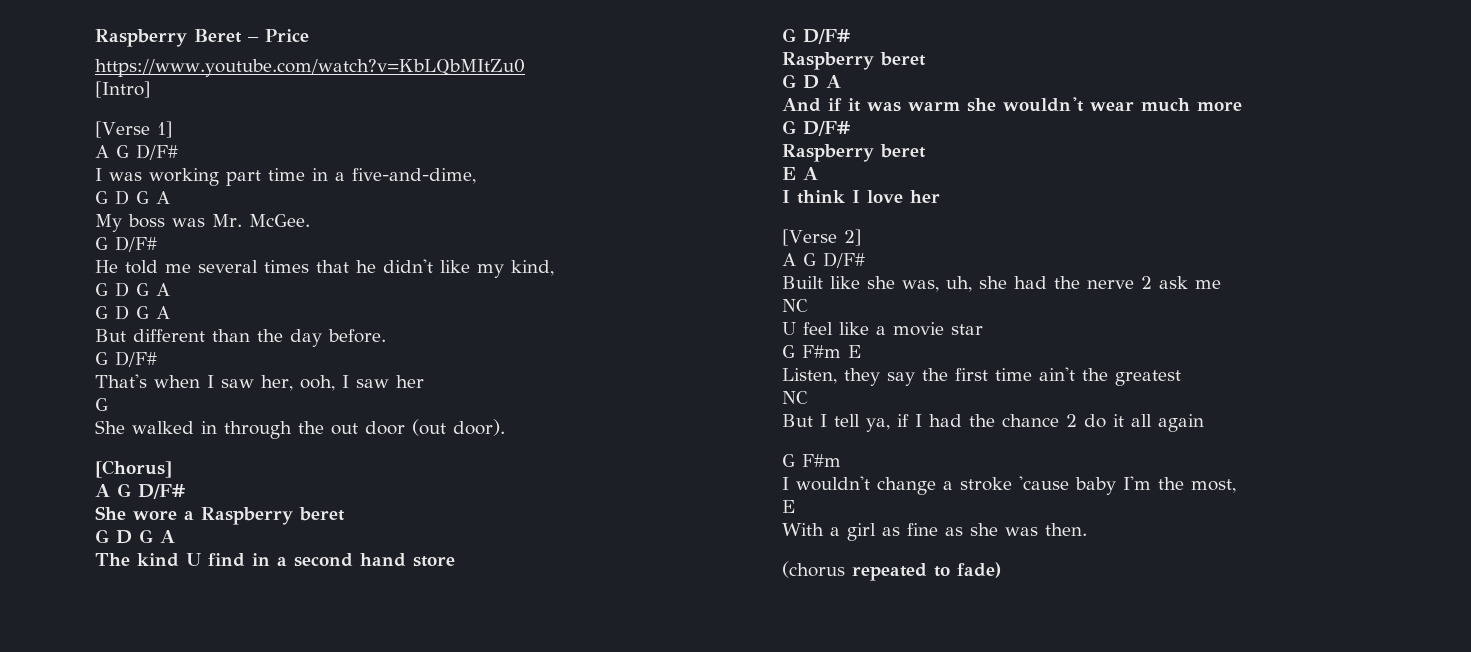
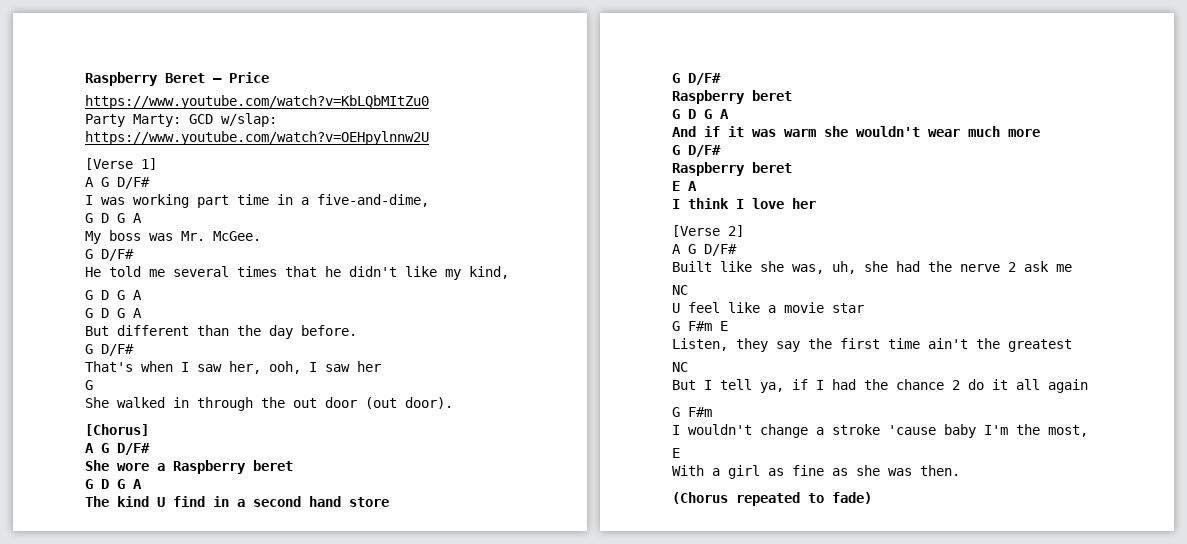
[95,81,151,98] [Intro] -> [85,113,277,127] [85,131,429,145] Party Marty: GCD w/slap: https://www.youtube.com/watch?v=OEHpylnnw2U
(819, 82) none -> [704,109,712,119] G
[782,561,845,578] (chorus -> [672,492,728,504] (Chorus

